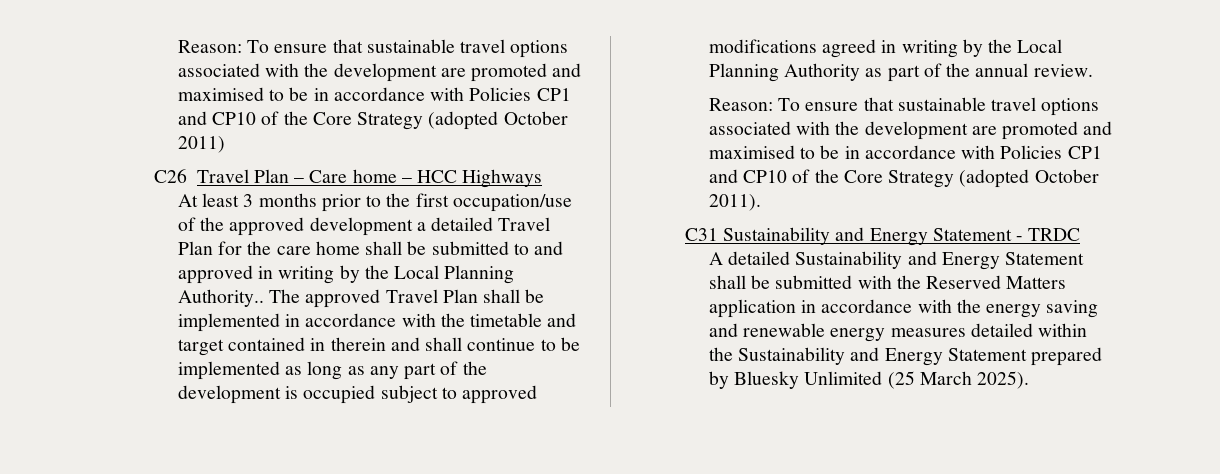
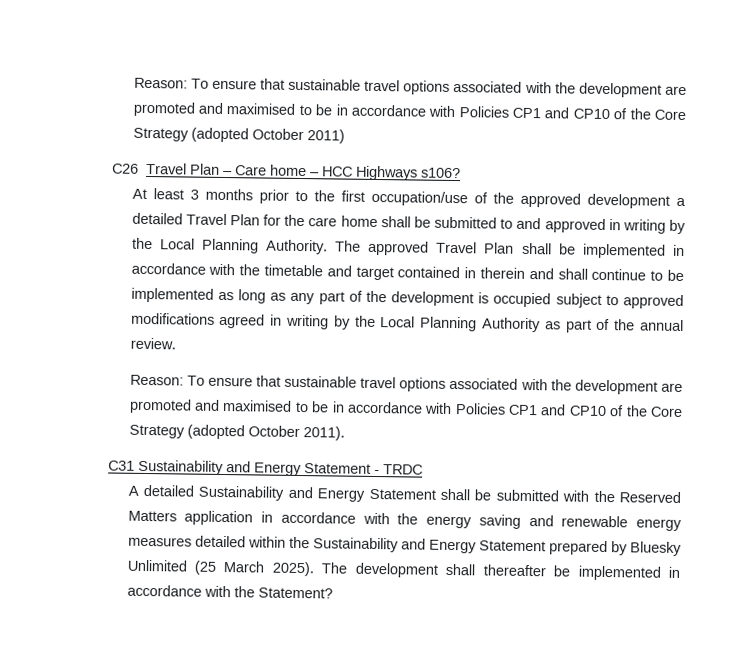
(543, 178) none -> [420,167,461,179] s106?
[177,289,264,307] Authority.. -> [265,239,328,255] Authority.
(1030, 380) none -> [321,562,681,581] [126,584,333,599] The development shall thereafter be implemented in accordance with the Statement?

